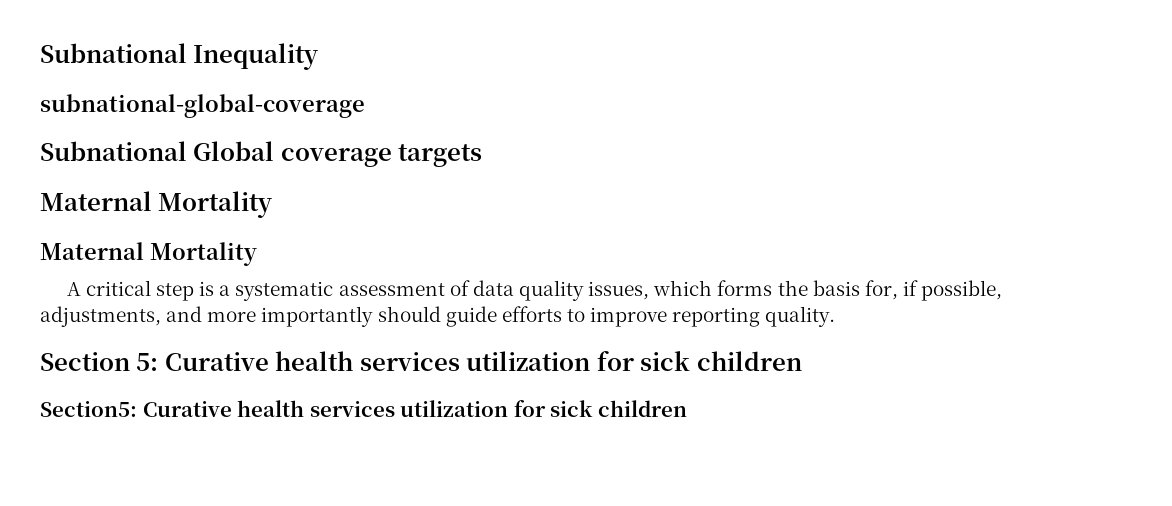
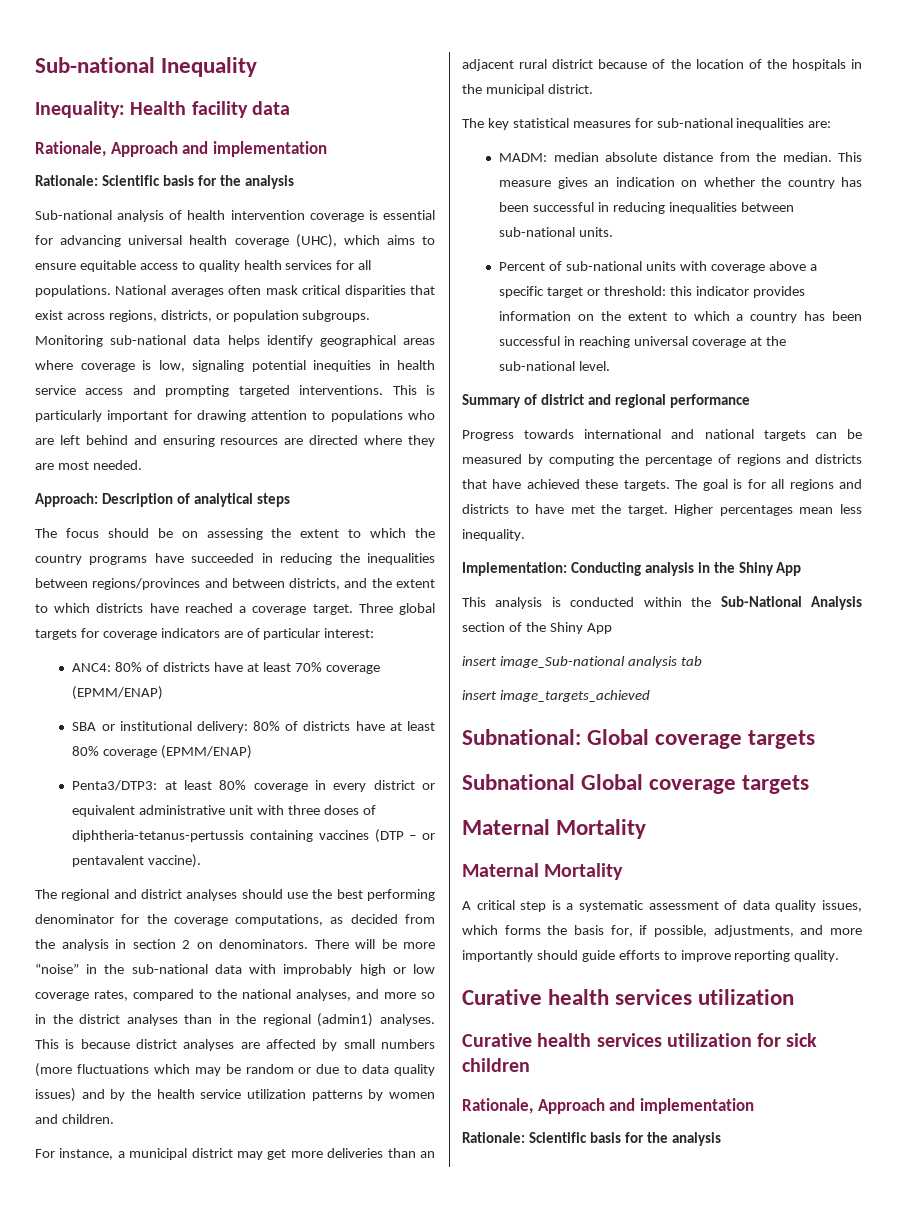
[40,43,187,63] Subnational -> [35,57,155,73] Sub-national
[40,94,365,118] subnational-global-coverage -> [35,101,290,118] [35,141,327,157] [35,175,294,189] [35,210,436,222] [35,234,435,248] [35,260,372,272] [35,285,436,297] [35,310,371,322] [35,335,435,347] [35,360,435,372] [35,385,435,397] [35,410,435,422] [35,435,436,447] [35,460,142,470] [35,493,290,507] [35,528,435,540] [35,553,435,565] [35,578,435,590] [35,603,436,615] [35,628,375,640] [72,662,380,674] [72,686,164,700] [72,721,435,733] [72,745,253,759] [72,780,435,792] [72,805,376,817] [72,829,435,843] [72,854,202,868] [35,889,435,901] [35,914,435,926] [35,939,435,951] [35,963,436,976] [35,989,435,1001] [35,1013,435,1027] [35,1039,435,1051] [35,1063,435,1077] [35,1088,436,1102] [35,1114,114,1124] [35,1148,435,1160] [462,59,862,71] [462,84,593,96] [462,118,832,130] [499,152,862,162] [499,177,862,189] [499,202,794,214] [499,227,614,237] [499,261,817,273] [499,286,805,298] [499,311,862,323] [499,336,786,348] [499,361,611,371] [462,394,750,408] [462,429,862,441] [462,454,862,466] [462,479,862,491] [462,504,862,516] [462,529,525,541] [462,562,802,576] [462,596,862,610] [462,622,612,634] [462,656,702,668] [462,690,650,702] [462,729,816,749] Inequality: Health facility data // Rationale, Approach and implementation // Rationale: Scientific basis for the analysis // Sub-national analysis of health intervention coverage is essential for advancing universal health coverage (UHC), which aims to ensure equitable access to quality health services for all populations. National averages often mask critical disparities that exist across regions, districts, or population subgroups. Monitoring sub-national data helps identify geographical areas where coverage is low, signaling potential inequities in health service access and prompting targeted interventions. This is particularly important for drawing attention to populations who are left behind and ensuring resources are directed where they are most needed. // Approach: Description of analytical steps // The focus should be on assessing the extent to which the country programs have succeeded in reducing the inequalities between regions/provinces and between districts, and the extent to which districts have reached a coverage target. Three global targets for coverage indicators are of particular interest: // ANC4: 80% of districts have at least 70% coverage (EPMM/ENAP) // SBA or institutional delivery: 80% of districts have at least 80% coverage (EPMM/ENAP) // Penta3/DTP3: at least 80% coverage in every district or equivalent administrative unit with three doses of diphtheria-tetanus-pertussis containing vaccines (DTP – or pentavalent vaccine). // The regional and district analyses should use the best performing denominator for the coverage computations, as decided from the analysis in section 2 on denominators. There will be more “noise” in the sub-national data with improbably high or low coverage rates, compared to the national analyses, and more so in the district analyses than in the regional (admin1) analyses. This is because district analyses are affected by small numbers (more fluctuations which may be random or due to data quality issues) and by the health service utilization patterns by women and children. // For instance, a municipal district may get more deliveries than an adjacent rural district because of the location of the hospitals in the municipal district. // The key statistical measures for sub-national inequalities are: // MADM: median absolute distance from the median. This measure gives an indication on whether the country has been successful in reducing inequalities between sub-national units. // Percent of sub-national units with coverage above a specific target or threshold: this indicator provides information on the extent to which a country has been successful in reaching universal coverage at the sub-national level. // Summary of district and regional performance // Progress towards international and national targets can be measured by computing the percentage of regions and districts that have achieved these targets. The goal is for all regions and districts to have met the target. Higher percentages mean less inequality. // Implementation: Conducting analysis in the Shiny App // This analysis is conducted within the Sub-National Analysis section of the Shiny App // insert image_Sub-national analysis tab // insert image_targets_achieved // Subnational: Global coverage targets
[40,352,159,371] Section 5: -> [462,989,795,1005] Curative health services utilization //
[40,400,687,417] Section5: Curative health services utilization for sick children -> [462,1098,754,1114] [462,1132,721,1146] Rationale, Approach and implementation // Rationale: Scientific basis for the analysis

